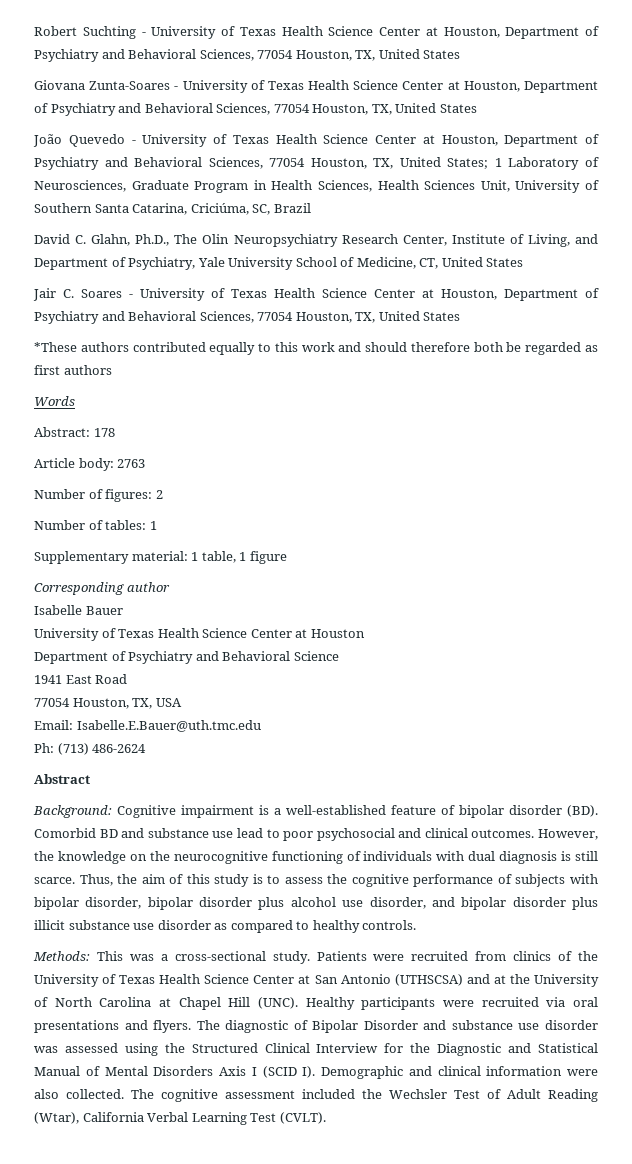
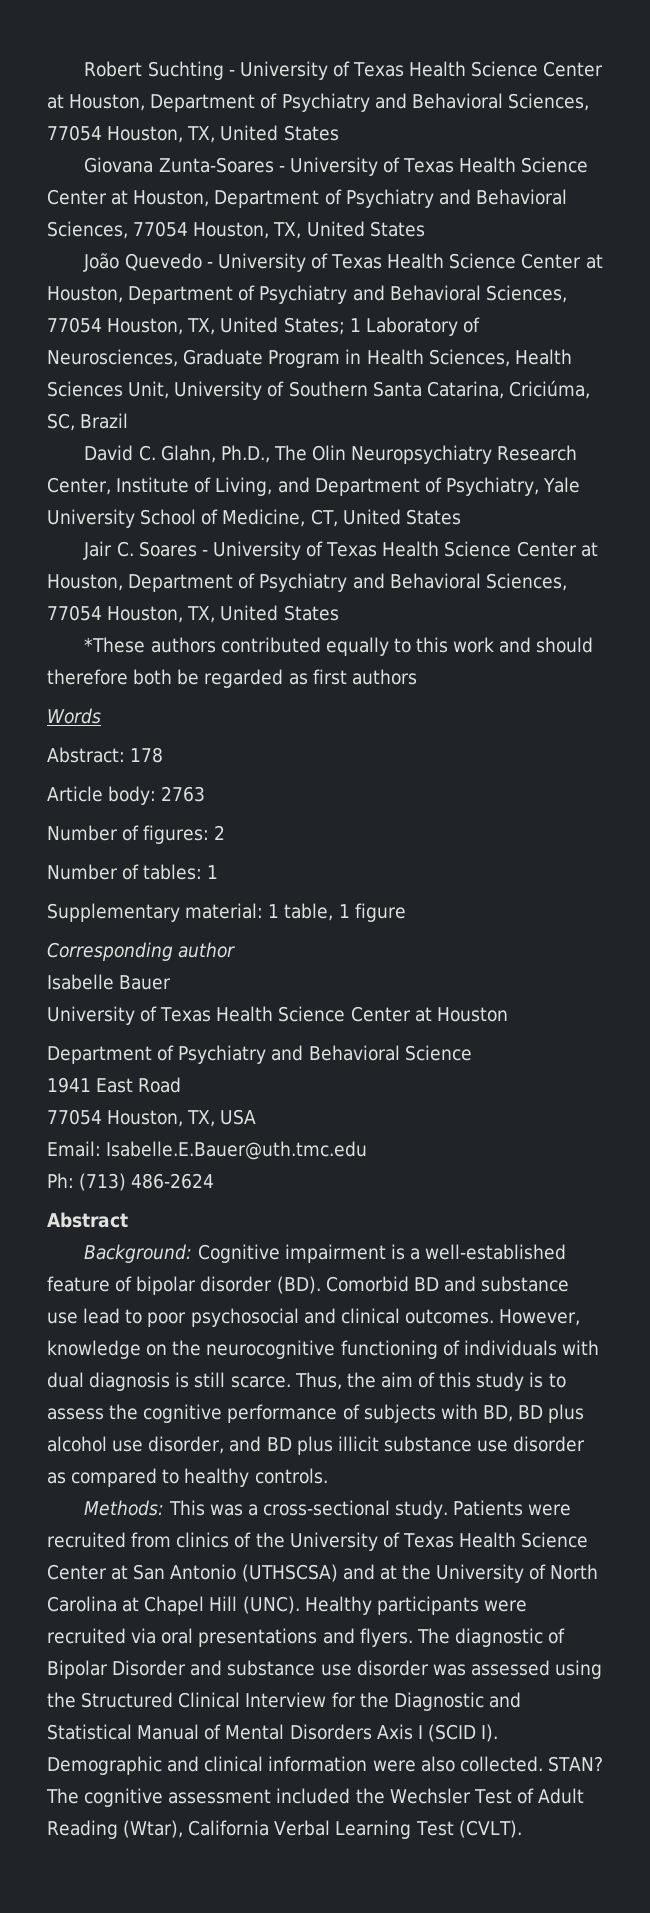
[34,851,54,861] the -> (581, 1317) none
[34,897,253,910] bipolar disorder, bipolar disorder -> [482,1405,544,1422] BD, BD
[461,897,566,910] bipolar disorder -> [266,1437,292,1451] BD
(124, 1094) none -> [547,1756,603,1772] STAN?

